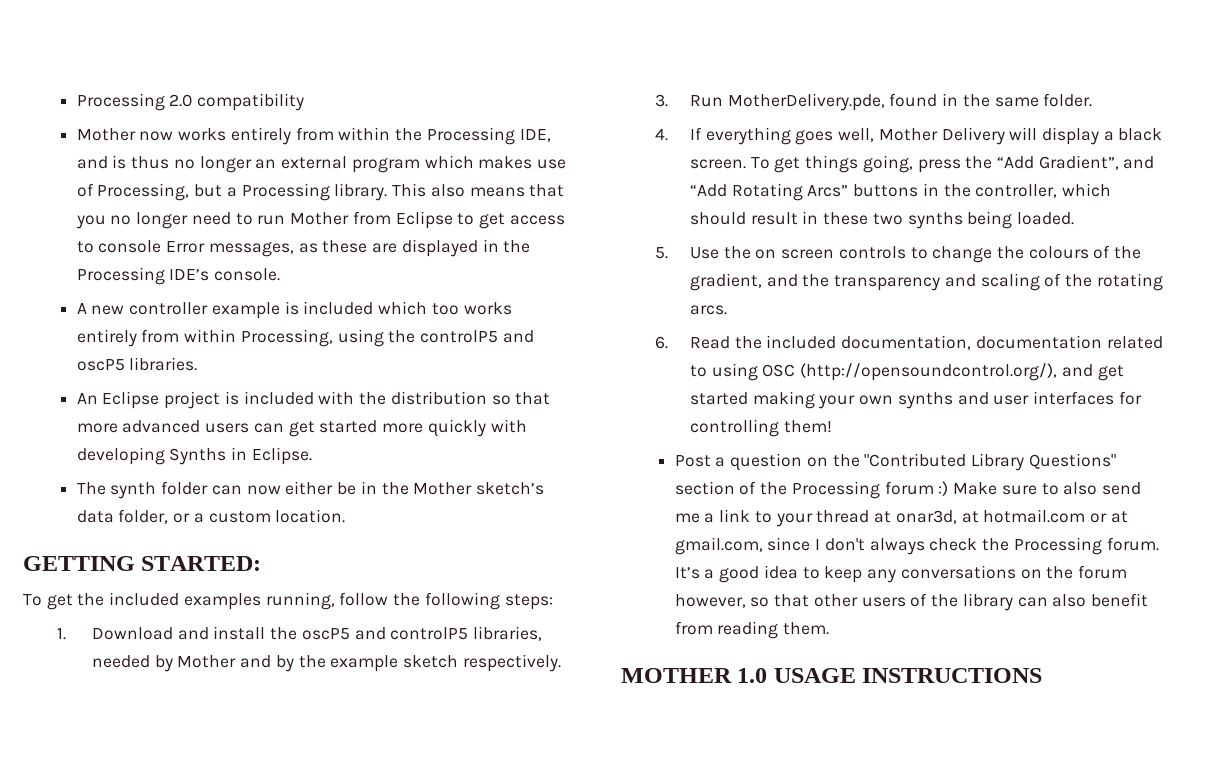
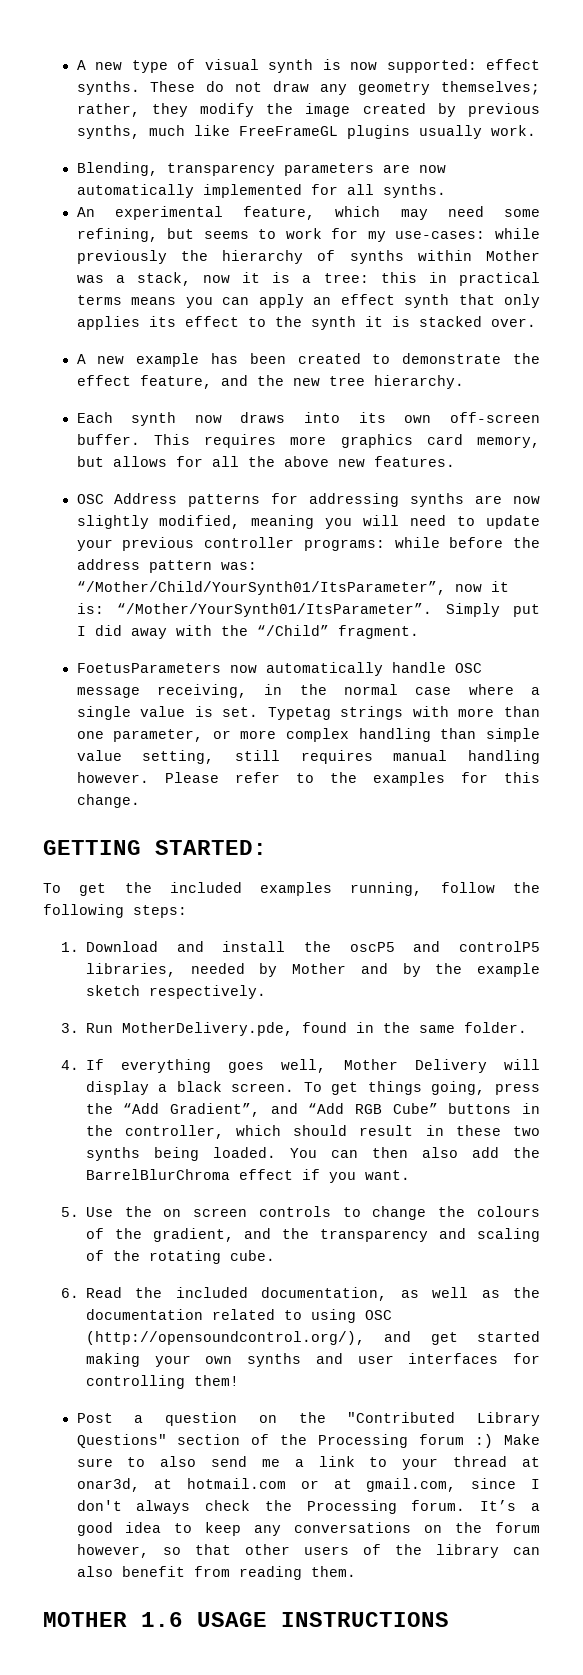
[76,93,305,111] [76,127,551,145] [76,155,566,173] [76,183,565,201] [75,211,565,229] [76,239,531,257] [76,267,281,285] [76,301,512,319] [76,329,534,347] [76,357,198,371] [76,391,551,409] [76,419,527,437] [76,447,312,465] [76,481,544,499] [76,509,346,524] Processing 2.0 compatibility // Mother now works entirely from within the Processing IDE, and is thus no longer an external program which makes use of Processing, but a Processing library. This also means that you no longer need to run Mother from Eclipse to get access to console Error messages, as these are displayed in the Processing IDE’s console. // A new controller example is included which too works entirely from within Processing, using the controlP5 and oscP5 libraries. // An Eclipse project is included with the distribution so that more advanced users can get started more quickly with developing Synths in Eclipse. // The synth folder can now either be in the Mother sketch’s data folder, or a custom location. -> [76,59,540,73] [76,81,540,95] [76,103,540,117] [76,125,536,139] [76,162,446,176] [76,184,446,198] [76,206,540,220] [76,228,541,242] [76,250,540,264] [76,272,540,286] [76,294,540,308] [76,316,536,330] [76,353,541,367] [76,375,464,389] [76,412,541,426] [76,434,540,448] [76,456,455,467] [76,493,540,507] [76,515,541,529] [76,537,540,551] [76,559,257,573] [76,581,509,595] [76,603,540,617] [76,625,419,639] [76,662,482,676] [76,684,540,698] [76,706,541,720] [76,728,540,742] [76,750,540,764] [76,772,540,786] [76,794,140,808] A new type of visual synth is now supported: effect synths. These do not draw any geometry themselves; rather, they modify the image created by previous synths, much like FreeFrameGL plugins usually work. // Blending, transparency parameters are now automatically implemented for all synths. // An experimental feature, which may need some refining, but seems to work for my use-cases: while previously the hierarchy of synths within Mother was a stack, now it is a tree: this in practical terms means you can apply an effect synth that only applies its effect to the synth it is stacked over. // A new example has been created to demonstrate the effect feature, and the new tree hierarchy. // Each synth now draws into its own off-screen buffer. This requires more graphics card memory, but allows for all the above new features. // OSC Address patterns for addressing synths are now slightly modified, meaning you will need to update your previous controller programs: while before the address pattern was: “/Mother/Child/YourSynth01/ItsParameter”, now it is: “/Mother/YourSynth01/ItsParameter”. Simply put I did away with the “/Child” fragment. // FoetusParameters now automatically handle OSC message receiving, in the normal case where a single value is set. Typetag strings with more than one parameter, or more complex handling than simple value setting, still requires manual handling however. Please refer to the examples for this change.
[731,183,849,201] Rotating Arcs” -> [355,1103,438,1114] RGB Cube”
(1075, 218) none -> [289,1147,540,1158] [85,1169,410,1183] You can then also add the BarrelBlurChroma effect if you want.
[689,305,727,315] arcs. -> [229,1250,275,1261] cube.
(972, 342) none -> [400,1287,540,1298] as well as the
[737,668,768,683] 1.0 -> [141,1612,183,1627] 1.6

